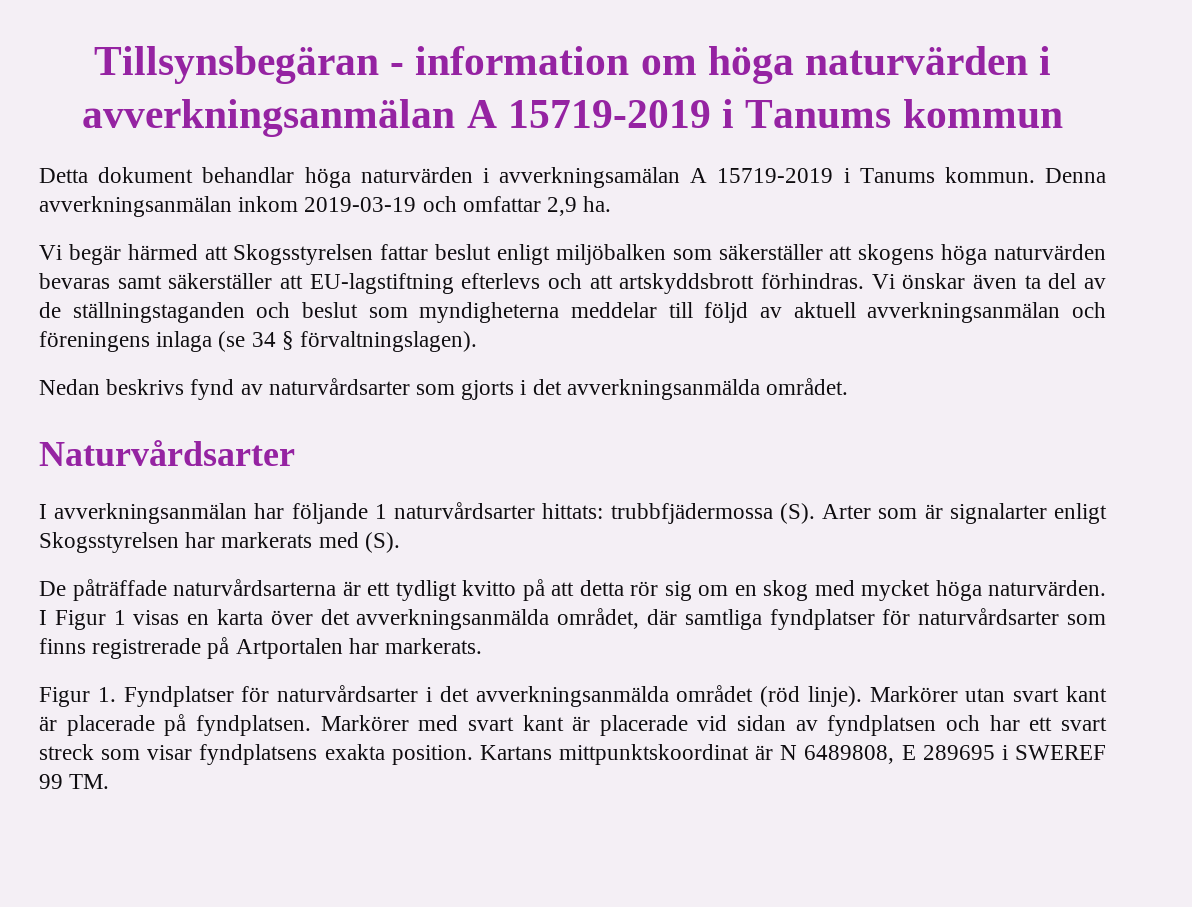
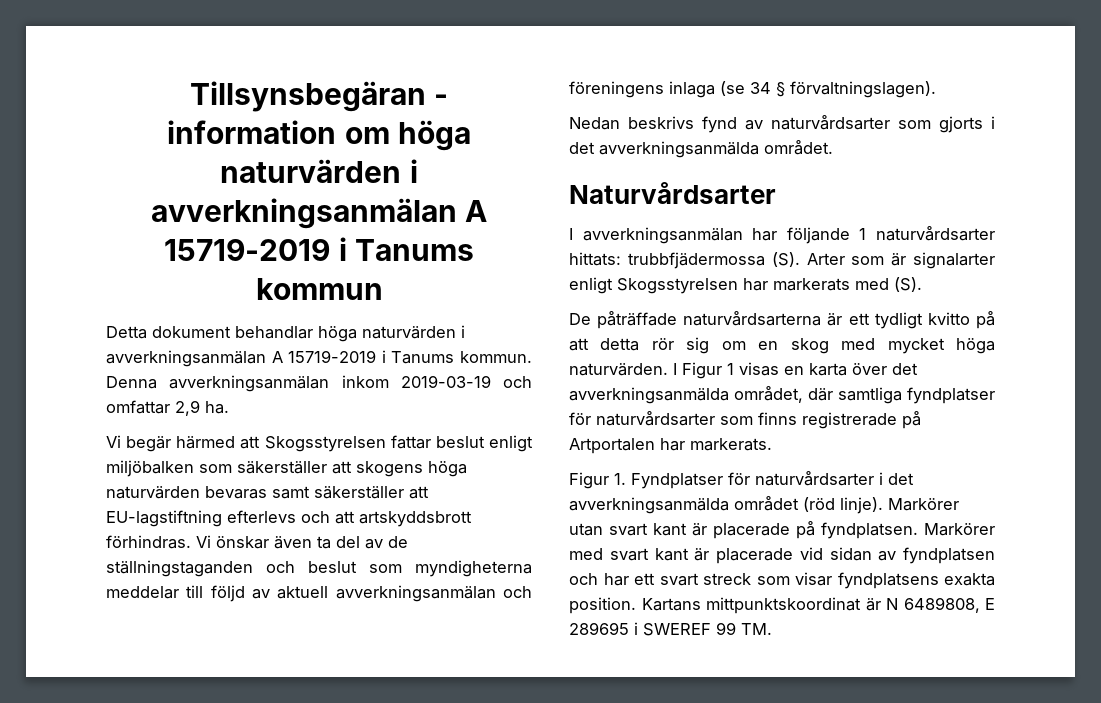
[499,167,680,188] avverkningsamälan -> [106,350,266,367] avverkningsanmälan

